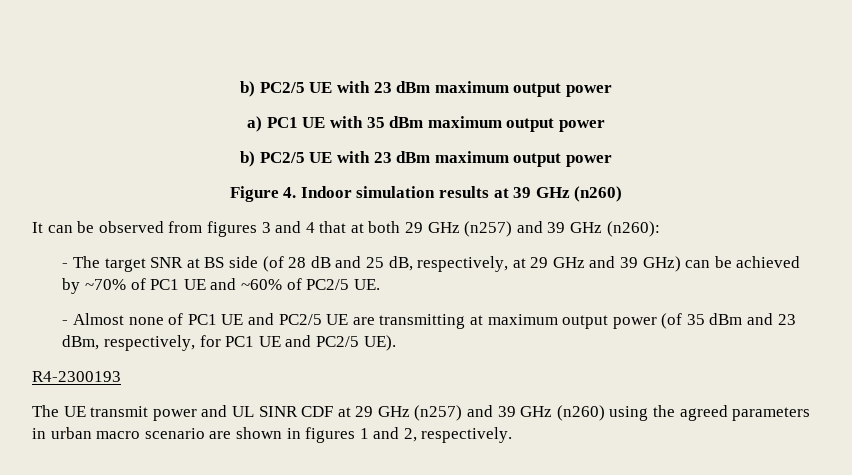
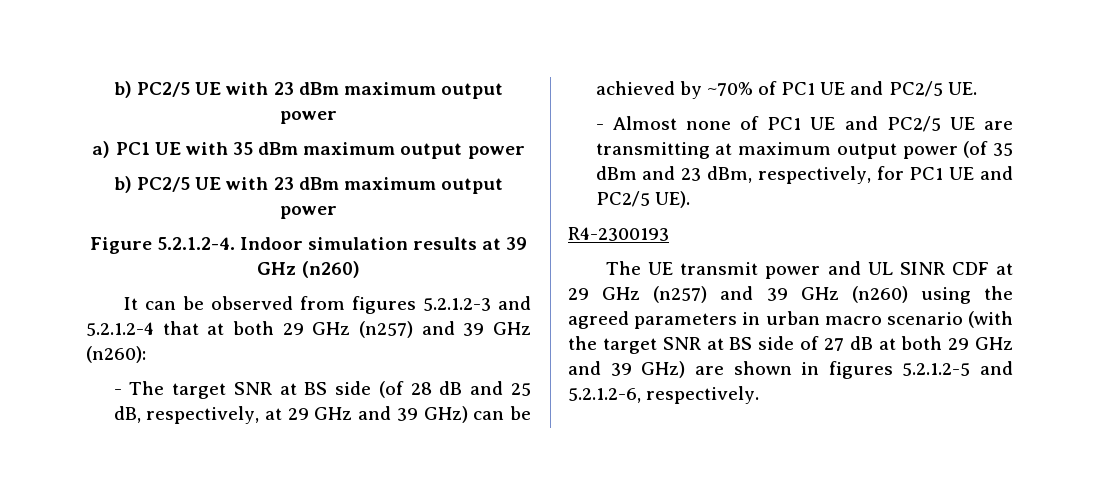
[283,187,297,198] 4. -> [156,237,235,250] 5.2.1.2-4.
[261,221,315,233] 3 and 4 -> [423,296,531,311] [86,322,154,336] 5.2.1.2-3 and 5.2.1.2-4
[240,278,302,290] ~60% of -> (884, 88) none
(205, 433) none -> [968,311,1014,328] [568,336,1013,354] [568,361,686,378] (with the target SNR at BS side of 27 dB at both 29 GHz and 39 GHz)
[359,427,417,442] 1 and 2, -> [902,361,1013,376] [568,388,641,403] 5.2.1.2-5 and 5.2.1.2-6,

